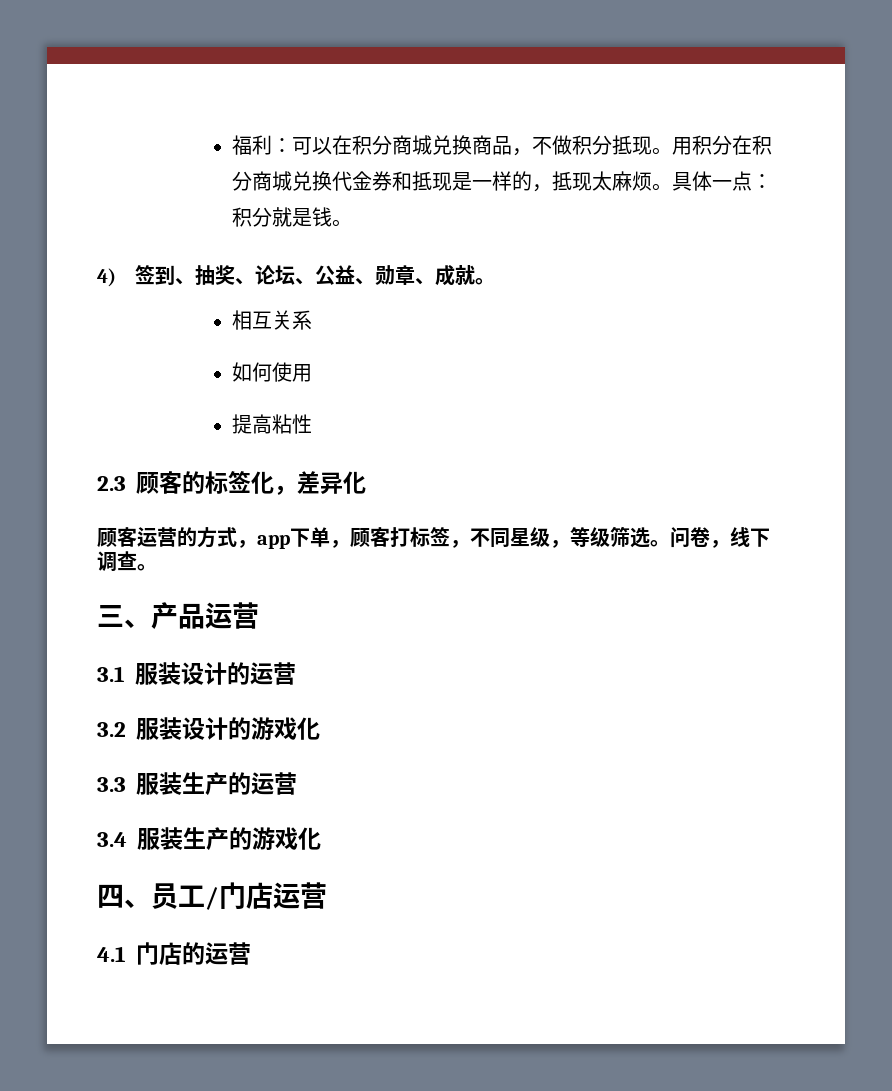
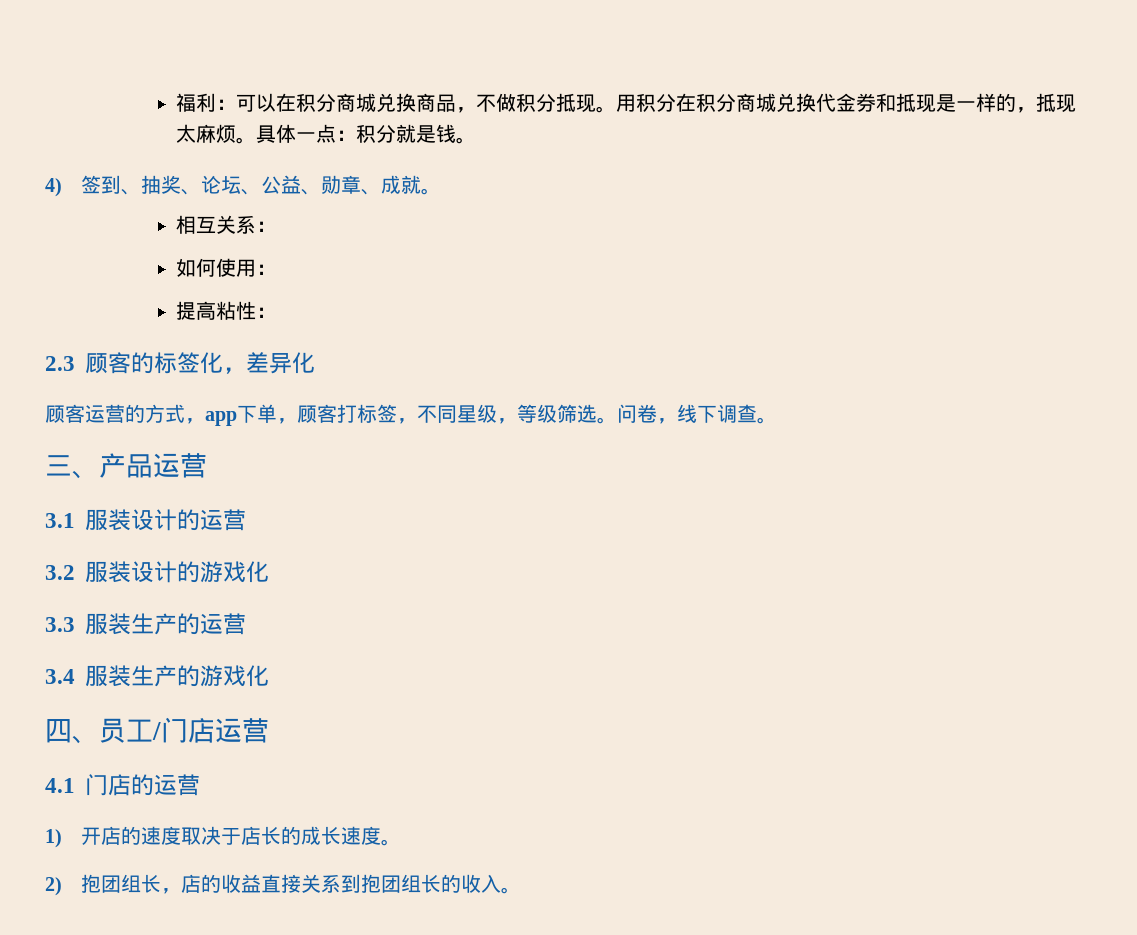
(312, 320) none -> [255,221,276,232] ：
(312, 373) none -> [255,264,276,275] ：
(312, 424) none -> [255,307,276,318] ：
(251, 953) none -> [45,826,402,848] [45,874,522,896] // 1)开店的速度取决于店长的成长速度。 // 2)抱团组长，店的收益直接关系到抱团组长的收入。

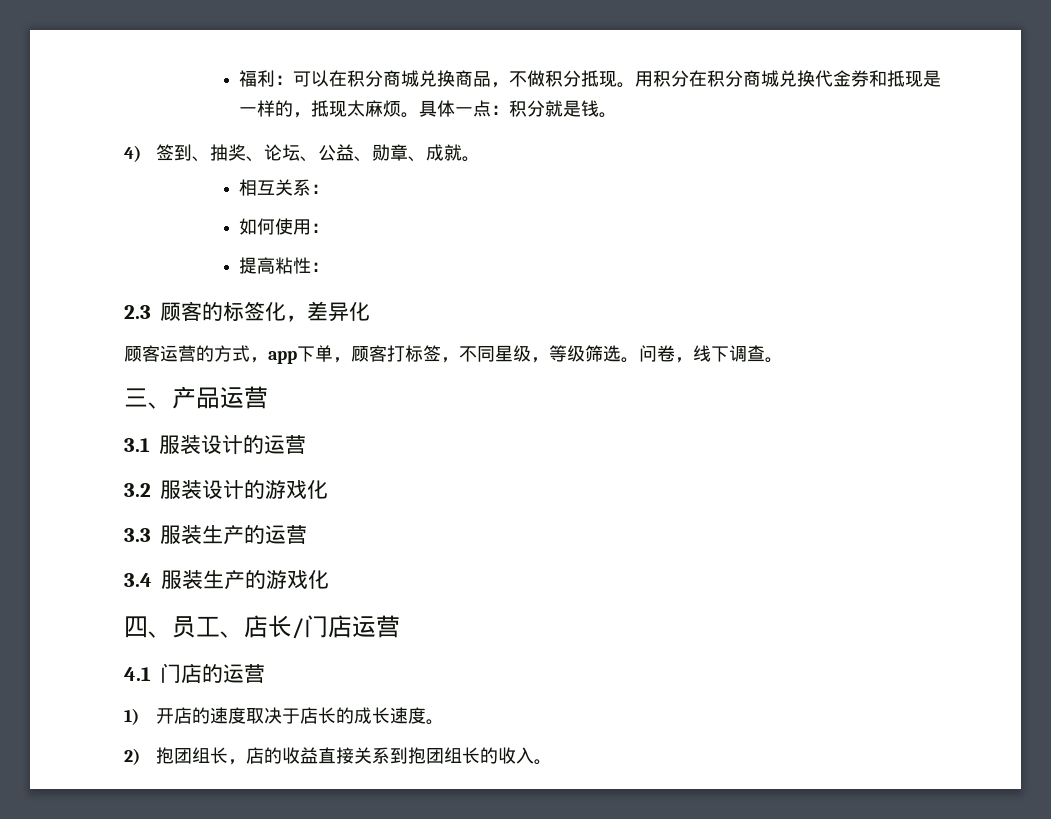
(153, 730) none -> [220,615,292,638] 、店长

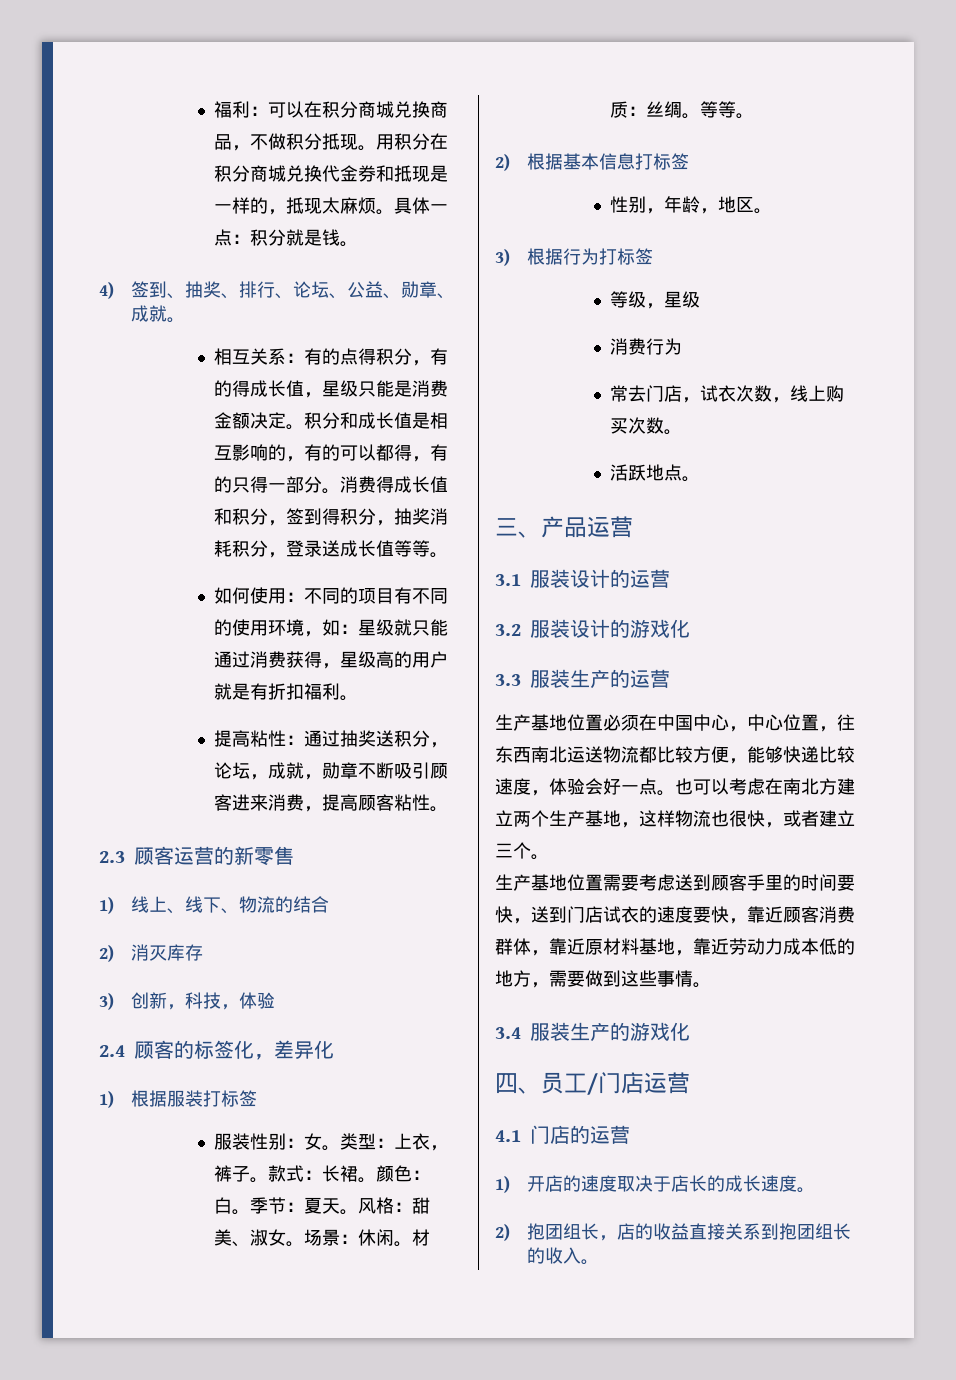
(265, 159) none -> [238,281,293,299] 排行、
[239,218,330,235] [239,257,330,274] [124,305,151,319] // 如何使用： // 提高粘性： // 2.3 -> [304,348,449,366] [214,380,449,398] [214,412,449,430] [214,444,449,462] [214,476,449,494] [214,508,449,526] [214,540,449,558] [214,587,449,604] [214,619,449,637] [214,651,449,669] [214,683,359,701] [214,730,449,748] [214,762,449,780] [214,794,449,812] [99,846,294,866] [99,896,329,914] [99,944,203,962] [99,992,275,1010] [99,1045,125,1057] 有的点得积分，有的得成长值，星级只能是消费金额决定。积分和成长值是相互影响的，有的可以都得，有的只得一部分。消费得成长值和积分，签到得积分，抽奖消耗积分，登录送成长值等等。 // 如何使用：不同的项目有不同的使用环境，如：星级就只能通过消费获得，星级高的用户就是有折扣福利。 // 提高粘性：通过抽奖送积分，论坛，成就，勋章不断吸引顾客进来消费，提高顾客粘性。 // 2.3顾客运营的新零售 // 1)线上、线下、物流的结合 // 2)消灭库存 // 3)创新，科技，体验 // 2.4
[124,345,765,364] 顾客运营的方式，app下单，顾客打标签，不同星级，等级筛选。问卷，线下调查 -> [99,1090,257,1108] [214,1133,449,1151] [214,1165,431,1183] [214,1197,431,1215] [214,1229,431,1247] [610,101,755,119] [495,153,689,171] [610,196,773,214] [495,248,653,266] [610,291,701,309] [610,338,683,355] [610,385,845,403] [610,417,683,435] [610,464,683,481] 1)根据服装打标签 // 服装性别：女。类型：上衣，裤子。款式：长裙。颜色：白。季节：夏天。风格：甜美、淑女。场景：休闲。材质：丝绸。等等。 // 2)根据基本信息打标签 // 性别，年龄，地区。 // 3)根据行为打标签 // 等级，星级 // 消费行为 // 常去门店，试衣次数，线上购买次数。 // 活跃地点
(307, 534) none -> [495,714,855,732] [495,746,855,764] [495,778,855,796] [495,810,855,828] [495,842,549,860] [495,874,855,891] [495,906,855,924] [495,938,855,956] [495,970,711,988] // 生产基地位置必须在中国中心，中心位置，往东西南北运送物流都比较方便，能够快递比较速度，体验会好一点。也可以考虑在南北方建立两个生产基地，这样物流也很快，或者建立三个。 // 生产基地位置需要考虑送到顾客手里的时间要快，送到门店试衣的速度要快，靠近顾客消费群体，靠近原材料基地，靠近劳动力成本低的地方，需要做到这些事情。
[220,615,292,638] 、店长 -> (587, 1083) none

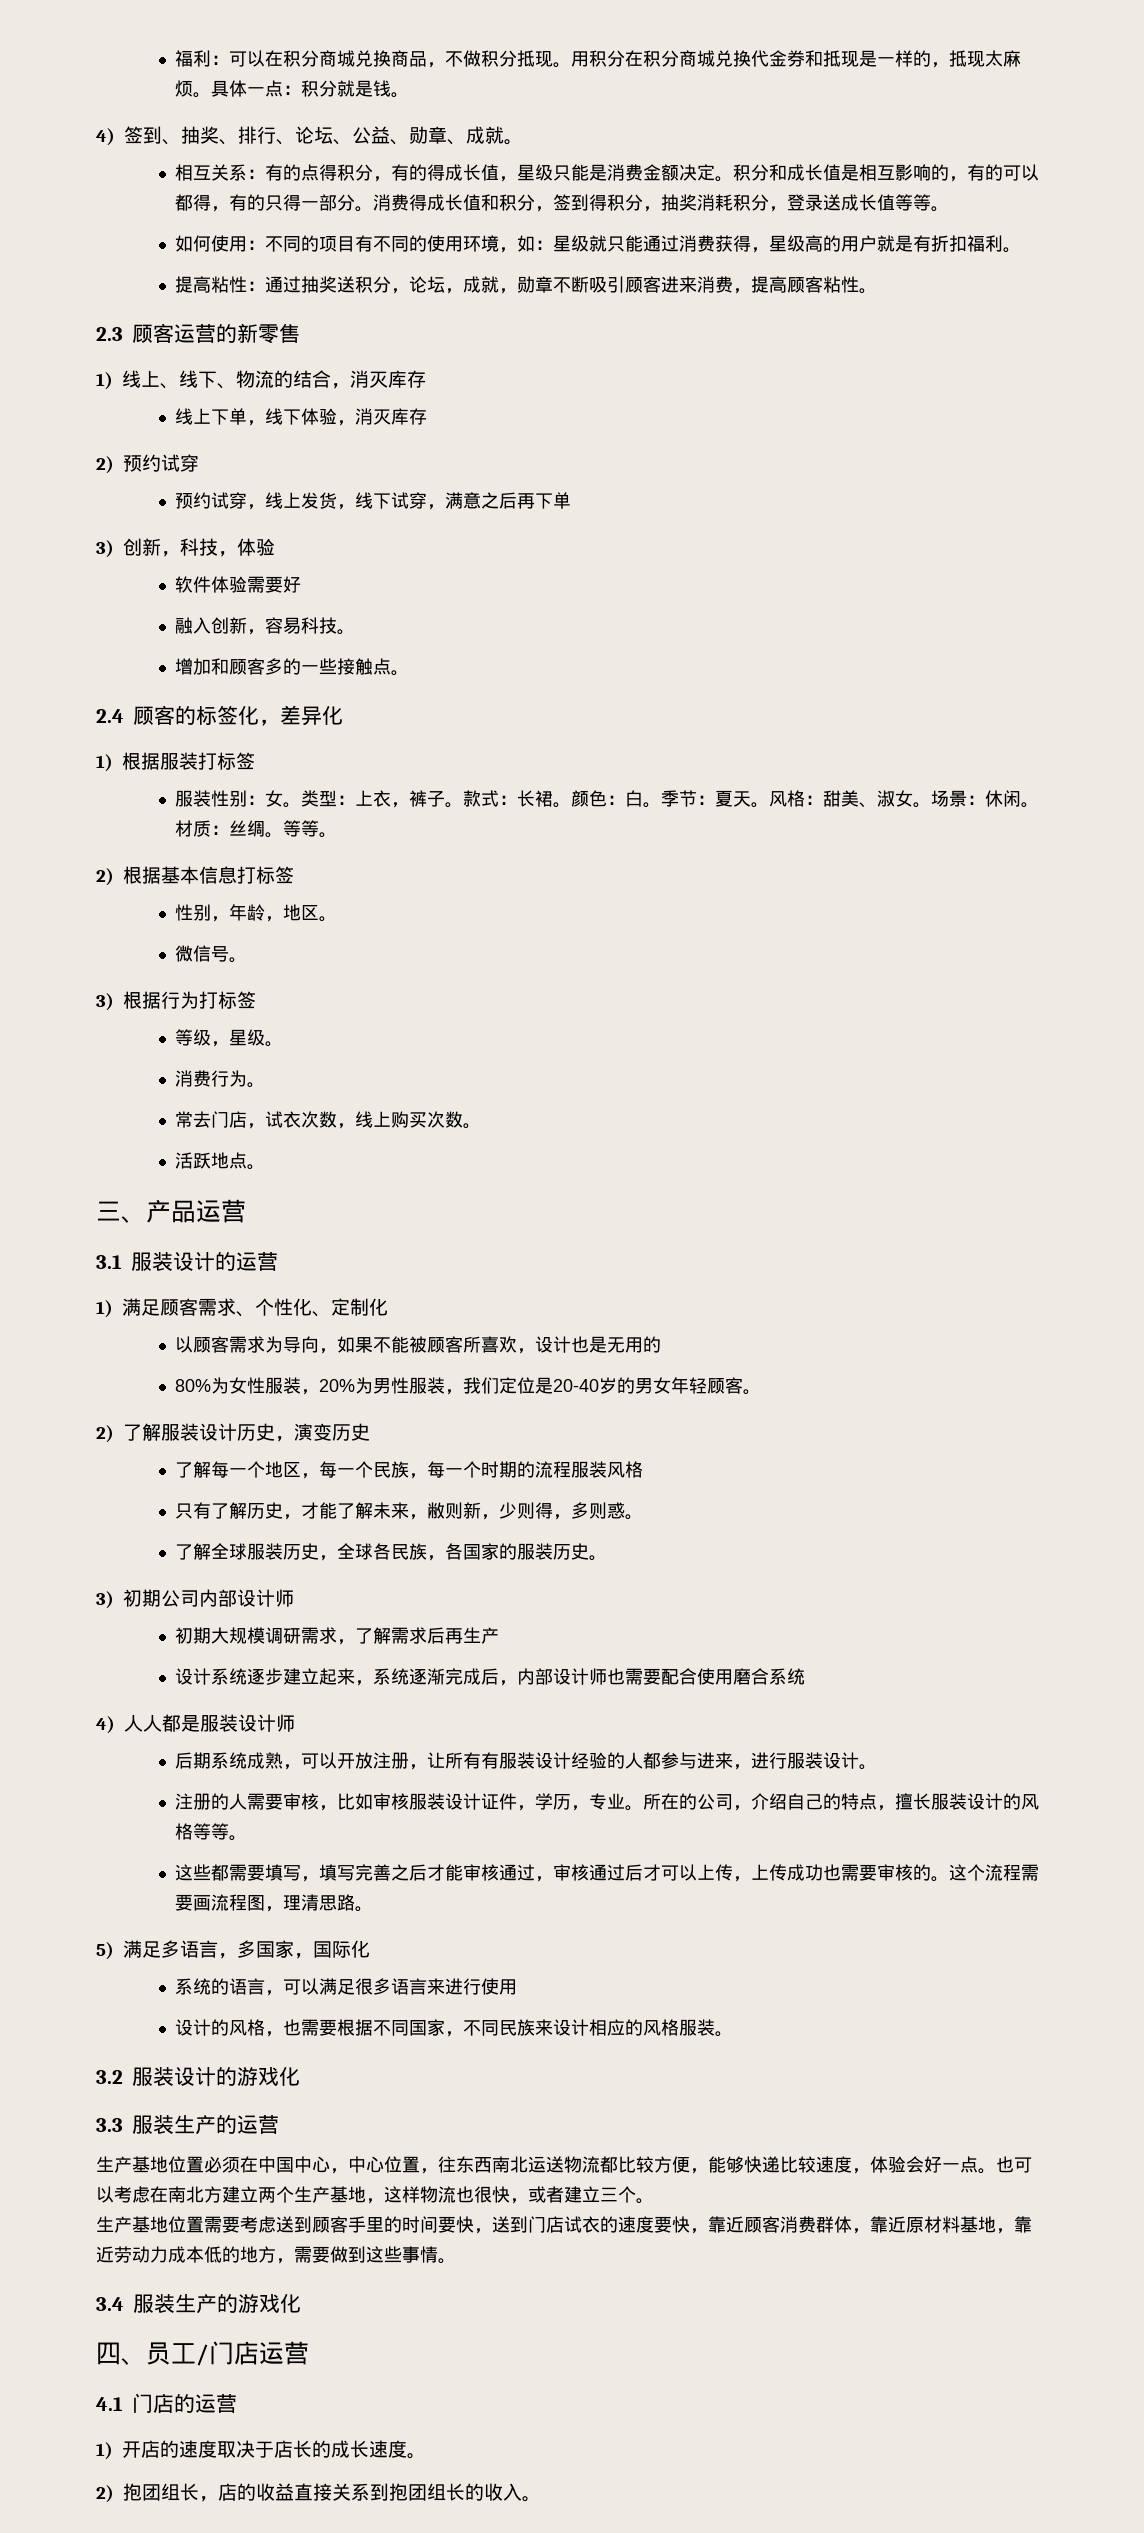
[99,944,203,962] // 2)消灭库存 -> [331,370,426,389] [175,408,428,426] [96,454,199,474] [175,492,572,510] ，消灭库存 // 线上下单，线下体验，消灭库存 // 2)预约试穿 // 预约试穿，线上发货，线下试穿，满意之后再下单
(275, 1000) none -> [175,576,302,593] [175,617,356,635] [175,658,410,676] // 软件体验需要好 // 融入创新，容易科技。 // 增加和顾客多的一些接触点。
(773, 211) none -> [175,945,248,963] // 微信号。
(701, 299) none -> [265,1041,284,1047] 。
(683, 346) none -> [247,1082,266,1088] 。
(670, 578) none -> [96,1298,388,1318] [175,1336,662,1354] [175,1377,762,1395] [96,1423,370,1443] [175,1461,644,1479] [175,1502,644,1520] [175,1543,608,1561] [96,1589,294,1609] [175,1627,500,1645] [175,1668,806,1686] [96,1714,295,1734] [175,1752,878,1770] [175,1793,1040,1811] [175,1823,248,1841] [175,1864,1040,1882] [175,1894,374,1912] [96,1940,370,1960] [175,1978,518,1996] [175,2019,734,2037] // 1)满足顾客需求、个性化、定制化 // 以顾客需求为导向，如果不能被顾客所喜欢，设计也是无用的 // 80%为女性服装，20%为男性服装，我们定位是20-40岁的男女年轻顾客。 // 2)了解服装设计历史，演变历史 // 了解每一个地区，每一个民族，每一个时期的流程服装风格 // 只有了解历史，才能了解未来，敝则新，少则得，多则惑。 // 了解全球服装历史，全球各民族，各国家的服装历史。 // 3)初期公司内部设计师 // 初期大规模调研需求，了解需求后再生产 // 设计系统逐步建立起来，系统逐渐完成后，内部设计师也需要配合使用磨合系统 // 4)人人都是服装设计师 // 后期系统成熟，可以开放注册，让所有有服装设计经验的人都参与进来，进行服装设计。 // 注册的人需要审核，比如审核服装设计证件，学历，专业。所在的公司，介绍自己的特点，擅长服装设计的风格等等。 // 这些都需要填写，填写完善之后才能审核通过，审核通过后才可以上传，上传成功也需要审核的。这个流程需要画流程图，理清思路。 // 5)满足多语言，多国家，国际化 // 系统的语言，可以满足很多语言来进行使用 // 设计的风格，也需要根据不同国家，不同民族来设计相应的风格服装。

